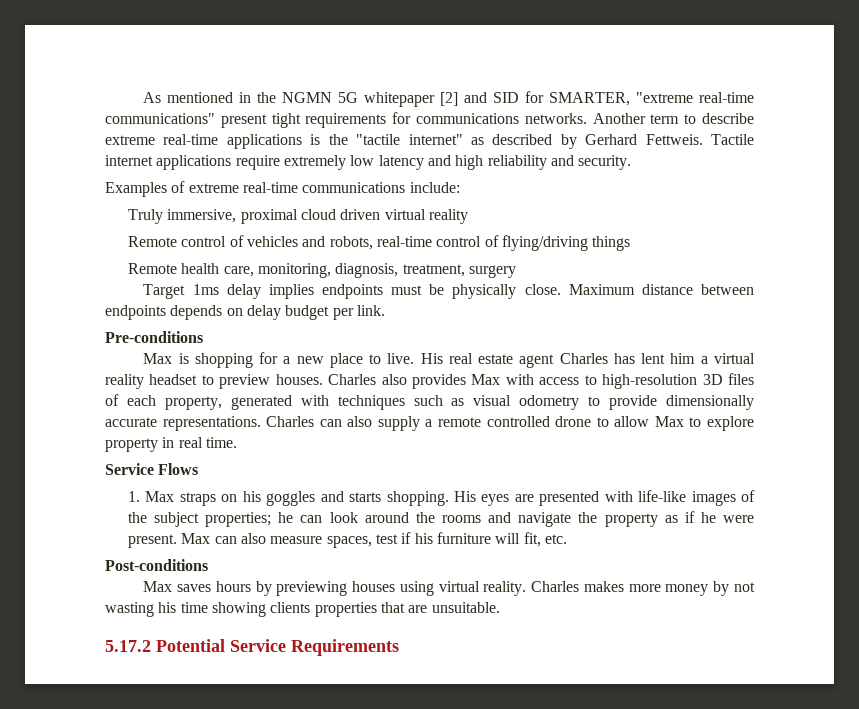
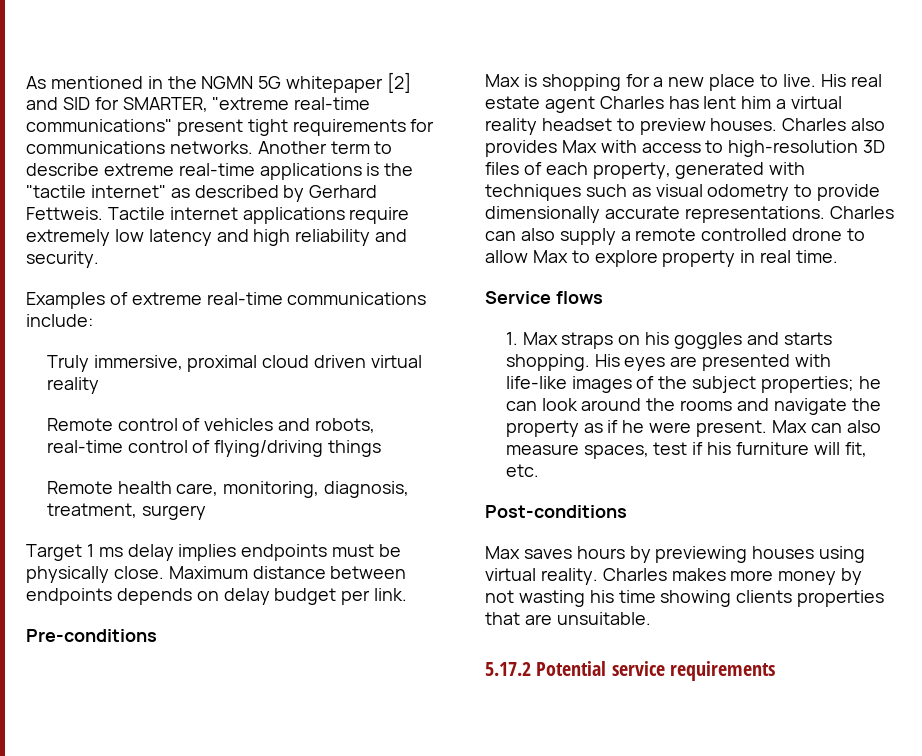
[192,284,219,295] 1ms -> [86,544,123,557] 1 ms
[158,463,199,475] Flows -> [555,291,603,304] flows
[230,639,399,656] Service Requirements -> [611,661,775,681] service requirements

